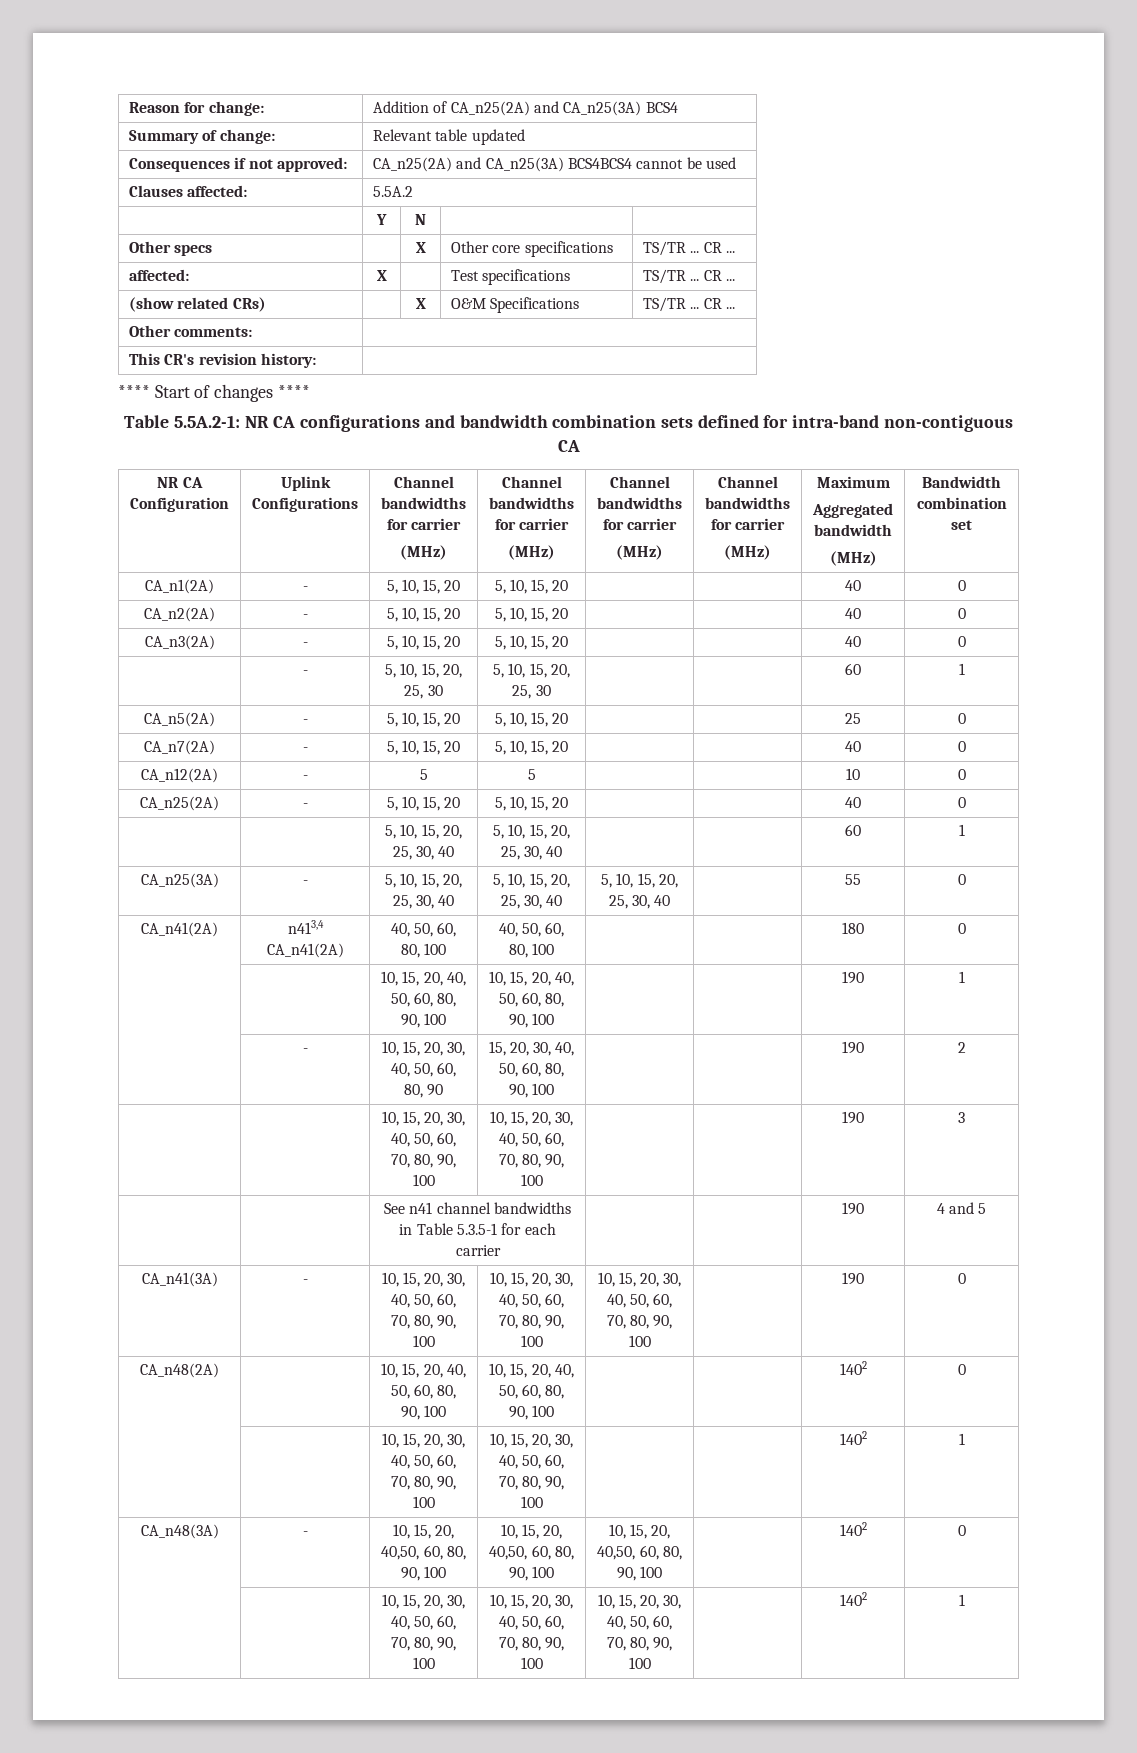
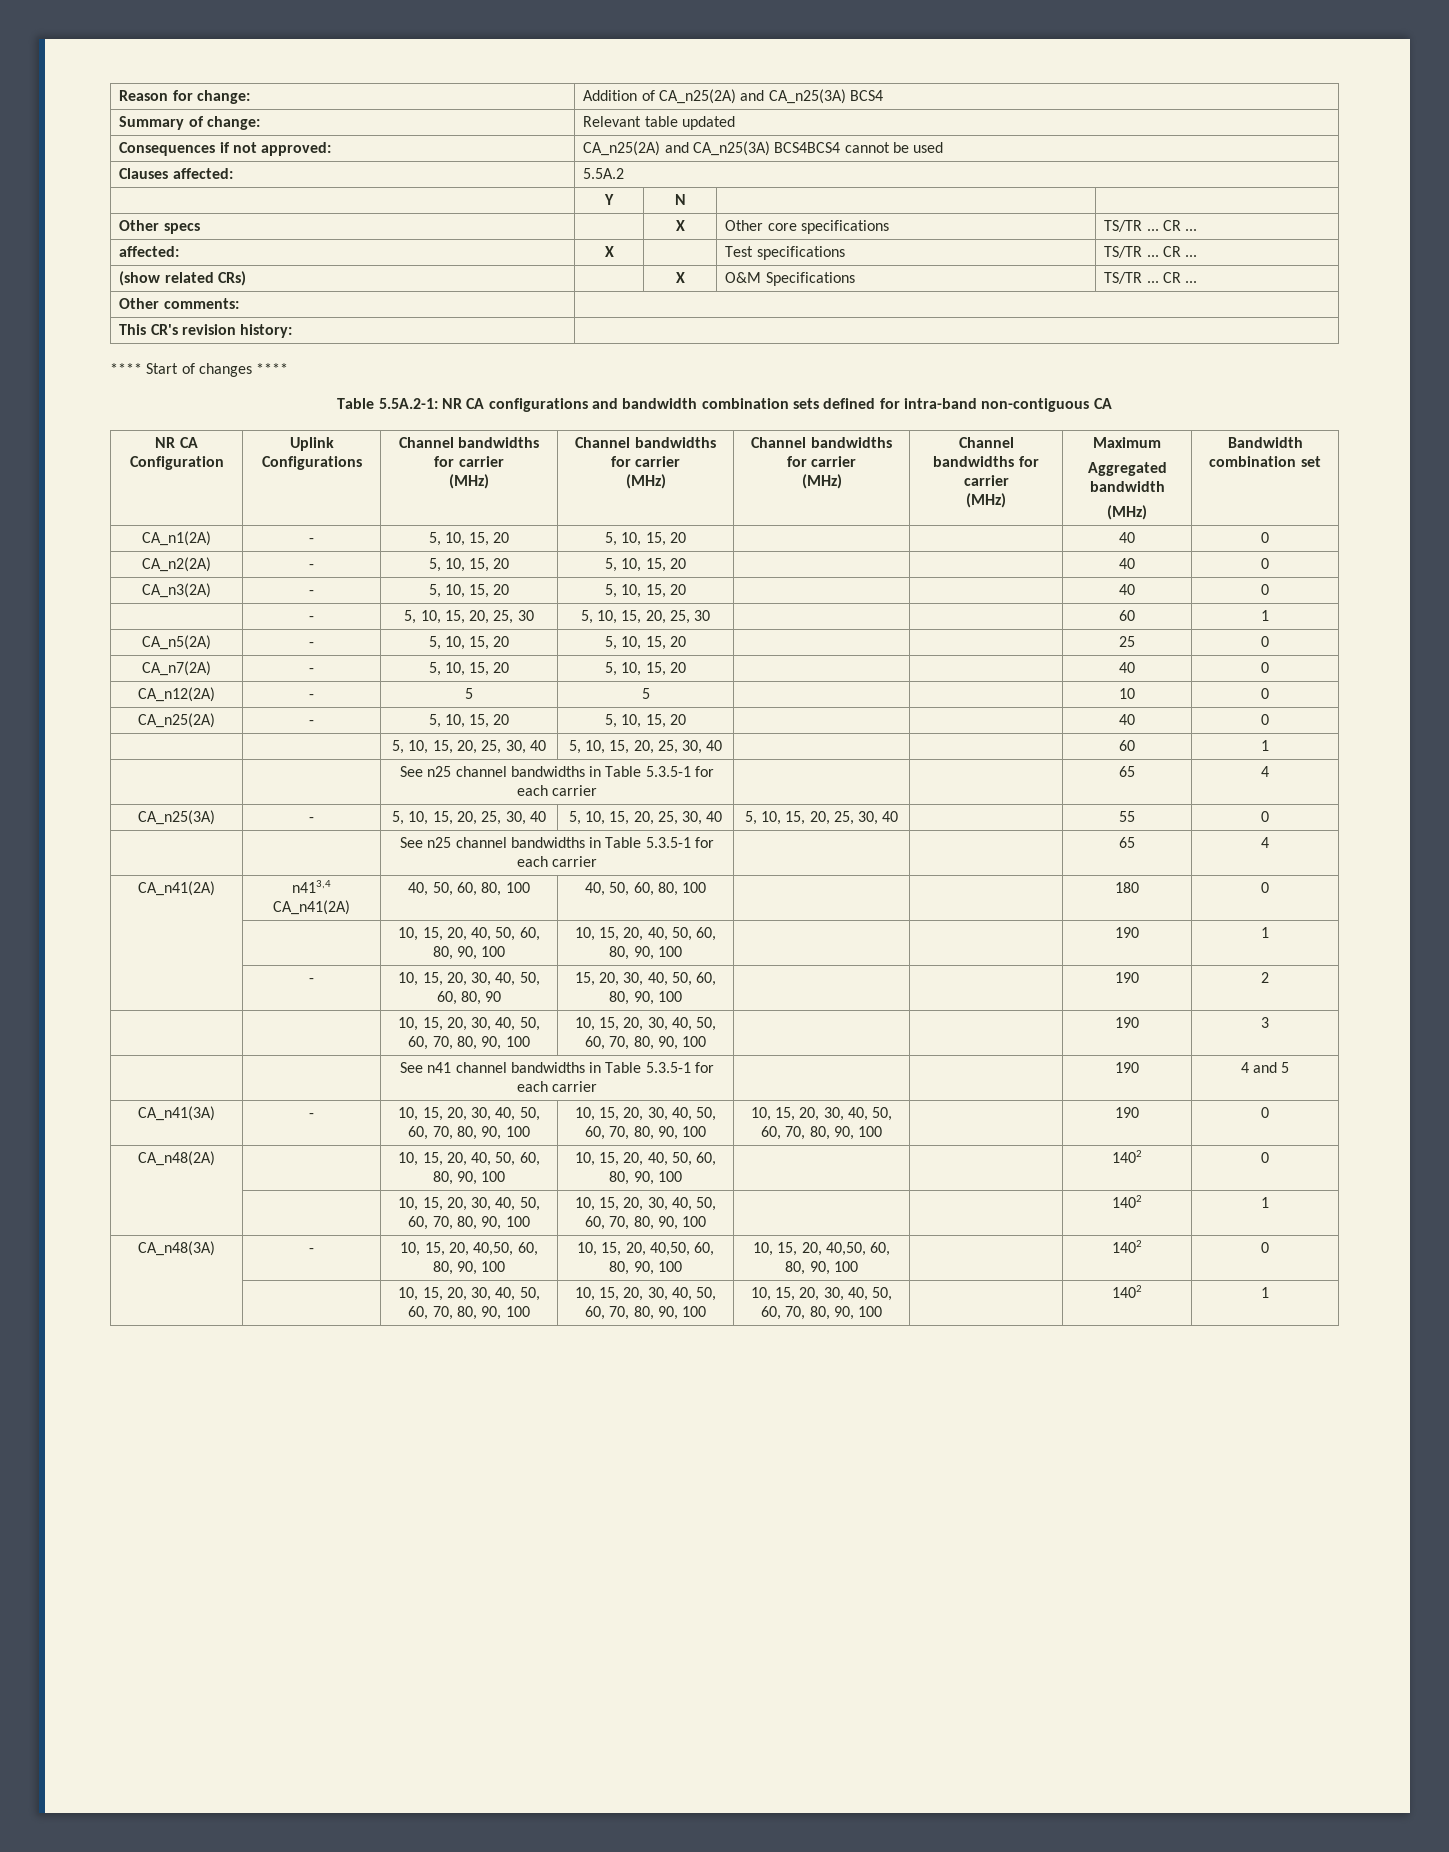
(965, 830) none -> [399,766,715,777] [516,785,598,796] [1119,766,1135,777] [1261,766,1269,777] // | | See n25 channel bandwidths in Table 5.3.5-1 for each carrier | | | 65 | 4
(966, 879) none -> [399,837,715,848] [516,856,598,867] [1119,837,1135,848] [1261,837,1269,848] // | | See n25 channel bandwidths in Table 5.3.5-1 for each carrier | | | 65 | 4

